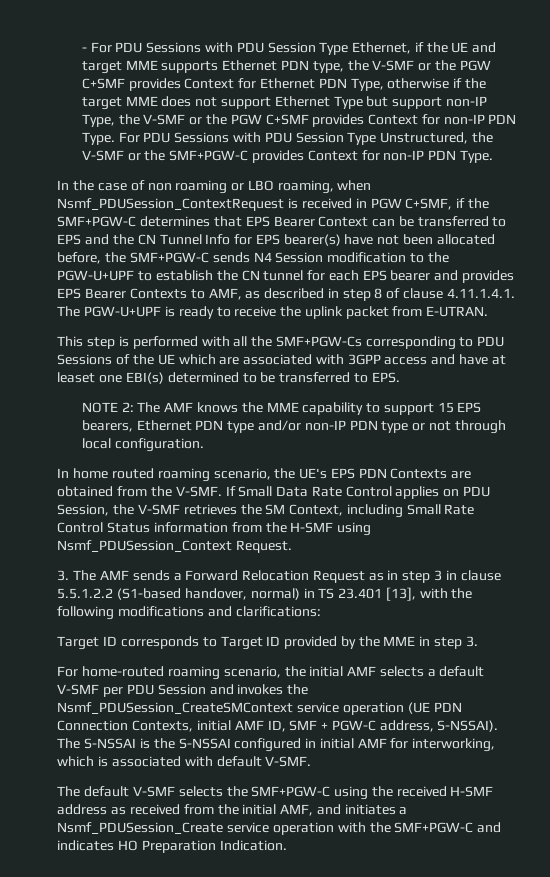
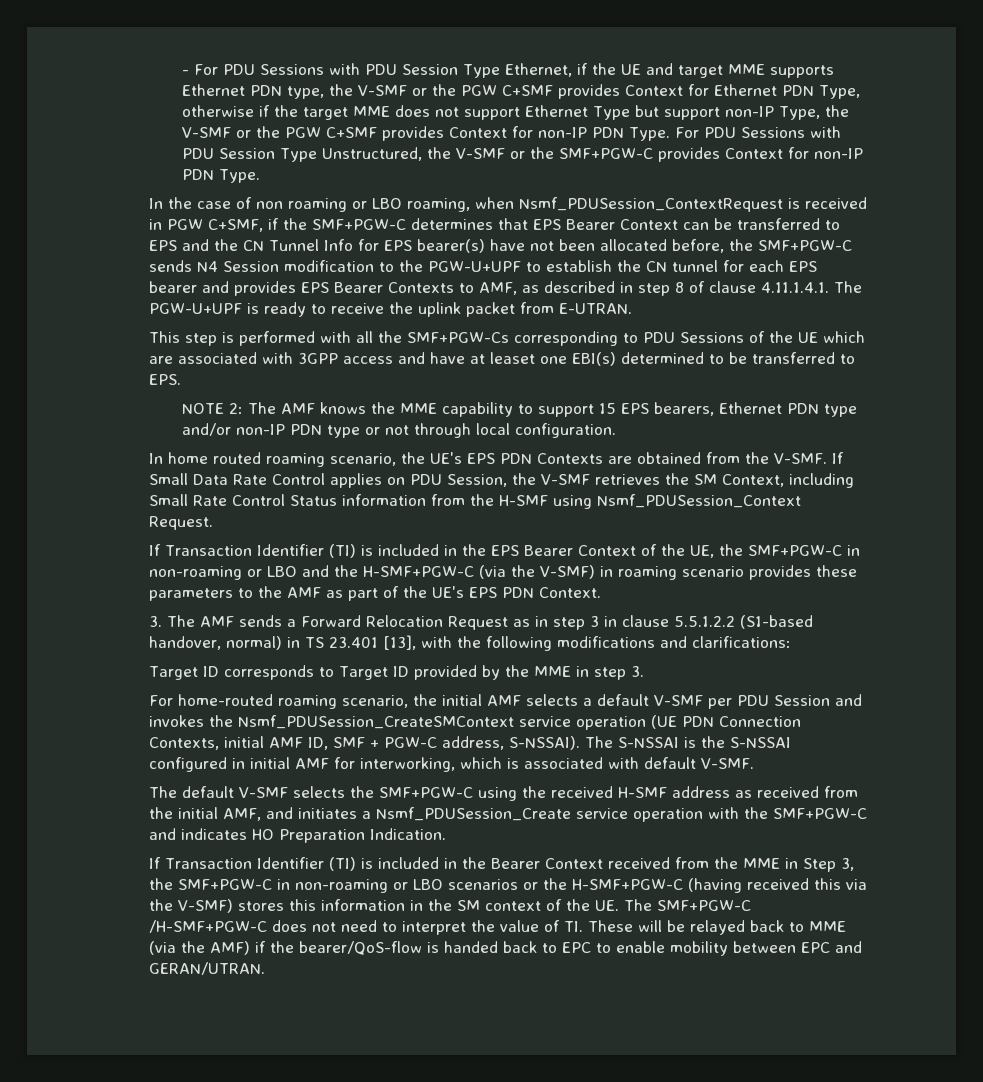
(293, 546) none -> [148,544,860,558] [148,565,857,580] [148,586,601,601] // If Transaction Identifier (TI) is included in the EPS Bearer Context of the UE, the SMF+PGW-C in non-roaming or LBO and the H-SMF+PGW-C (via the V-SMF) in roaming scenario provides these parameters to the AMF as part of the UE's EPS PDN Context.
(287, 845) none -> [148,857,854,872] [148,878,867,893] [148,899,751,913] [148,920,846,935] [148,941,862,956] [148,962,265,975] // If Transaction Identifier (TI) is included in the Bearer Context received from the MME in Step 3, the SMF+PGW-C in non-roaming or LBO scenarios or the H-SMF+PGW-C (having received this via the V-SMF) stores this information in the SM context of the UE. The SMF+PGW-C /H-SMF+PGW-C does not need to interpret the value of TI. These will be relayed back to MME (via the AMF) if the bearer/QoS-flow is handed back to EPC to enable mobility between EPC and GERAN/UTRAN.

